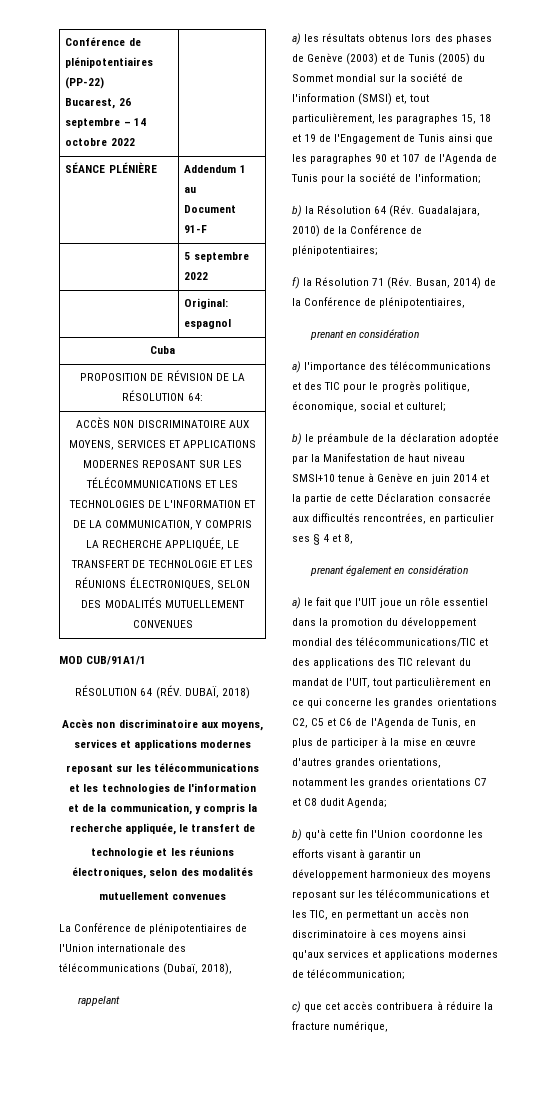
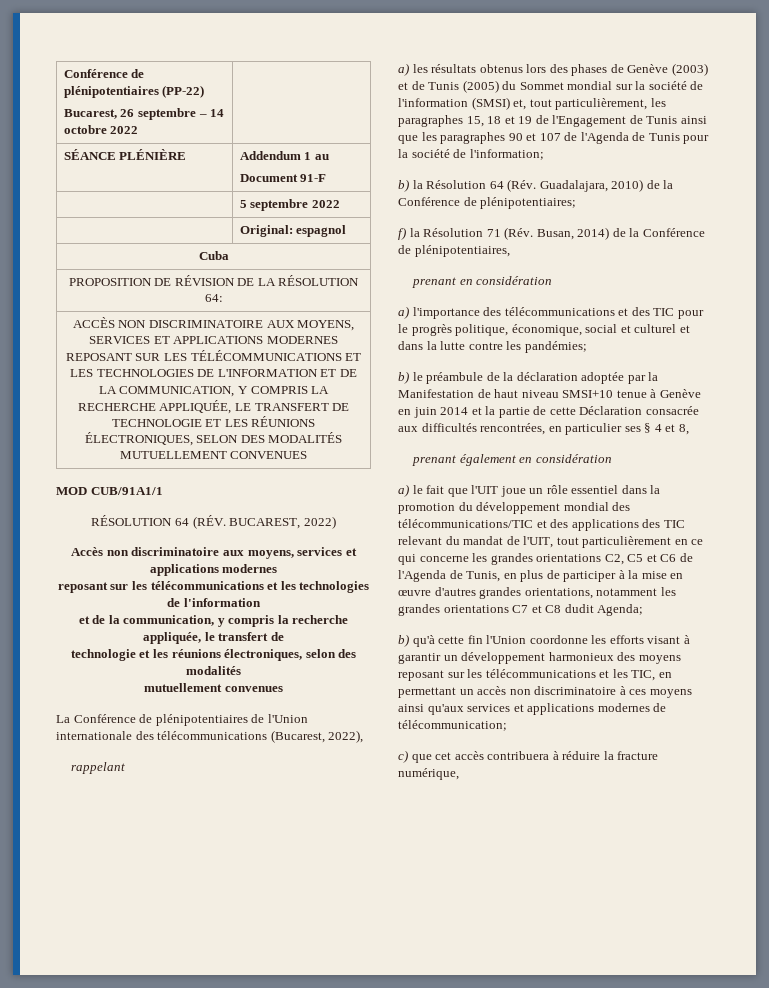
[184,686,250,699] DUBAÏ, 2018) -> [229,516,336,529] BUCAREST, 2022)
[163,963,233,975] (Dubaï, 2018), -> [270,730,364,743] (Bucarest, 2022),
[406,402,447,412] culturel; -> [634,324,690,333] [398,341,587,353] culturel et dans la lutte contre les pandémies;

